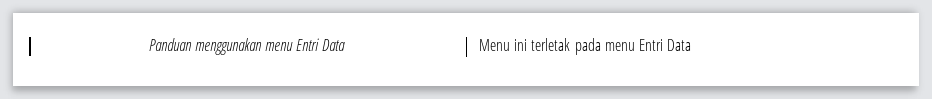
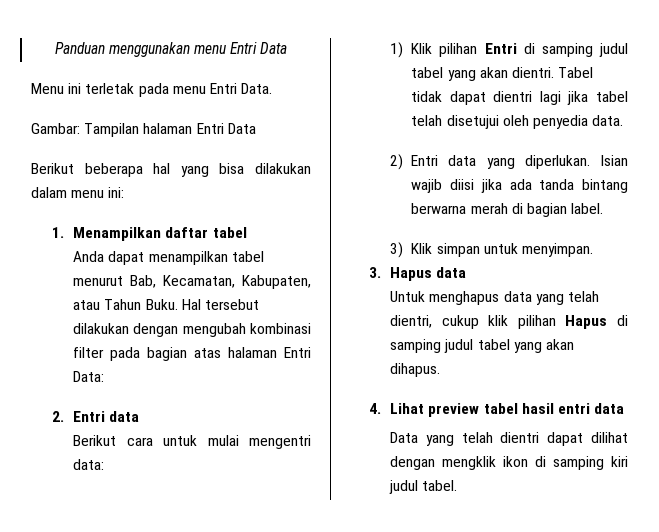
[667,39,692,51] Data -> [241,83,273,94] [31,123,256,137] [31,163,311,177] [31,187,125,198] [52,227,247,241] [73,251,264,265] [73,275,311,289] [73,299,259,310] [73,323,311,337] [73,347,311,361] [73,371,105,382] [52,411,140,422] [73,435,311,449] [73,459,105,470] [390,42,628,58] [411,67,594,81] [411,91,628,105] [411,115,624,129] [390,154,628,170] [411,179,628,193] [411,203,604,217] [390,242,593,258] [369,267,467,281] [390,291,599,305] [390,315,628,329] [390,339,574,353] [390,363,441,377] [369,403,625,417] [390,432,628,446] [390,456,628,470] [389,480,458,494] Data. // Gambar: Tampilan halaman Entri Data // Berikut beberapa hal yang bisa dilakukan dalam menu ini: // 1. Menampilkan daftar tabel // Anda dapat menampilkan tabel menurut Bab, Kecamatan, Kabupaten, atau Tahun Buku. Hal tersebut dilakukan dengan mengubah kombinasi filter pada bagian atas halaman Entri Data: // 2. Entri data // Berikut cara untuk mulai mengentri data: // 1) Klik pilihan Entri di samping judul tabel yang akan dientri. Tabel tidak dapat dientri lagi jika tabel telah disetujui oleh penyedia data. // 2) Entri data yang diperlukan. Isian wajib diisi jika ada tanda bintang berwarna merah di bagian label. // 3) Klik simpan untuk menyimpan. // 3. Hapus data // Untuk menghapus data yang telah dientri, cukup klik pilihan Hapus di samping judul tabel yang akan dihapus. // 4. Lihat preview tabel hasil entri data // Data yang telah dientri dapat dilihat dengan mengklik ikon di samping kiri judul tabel.

